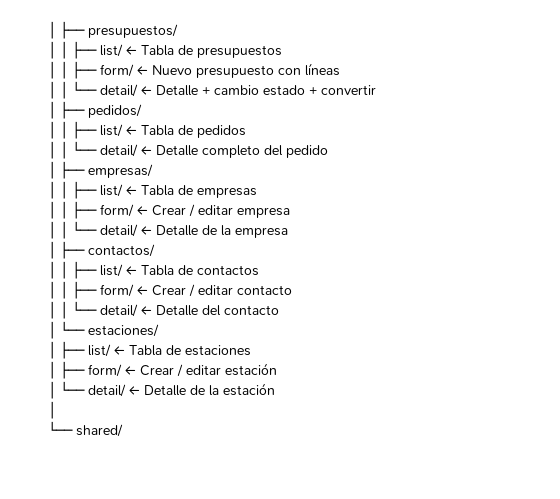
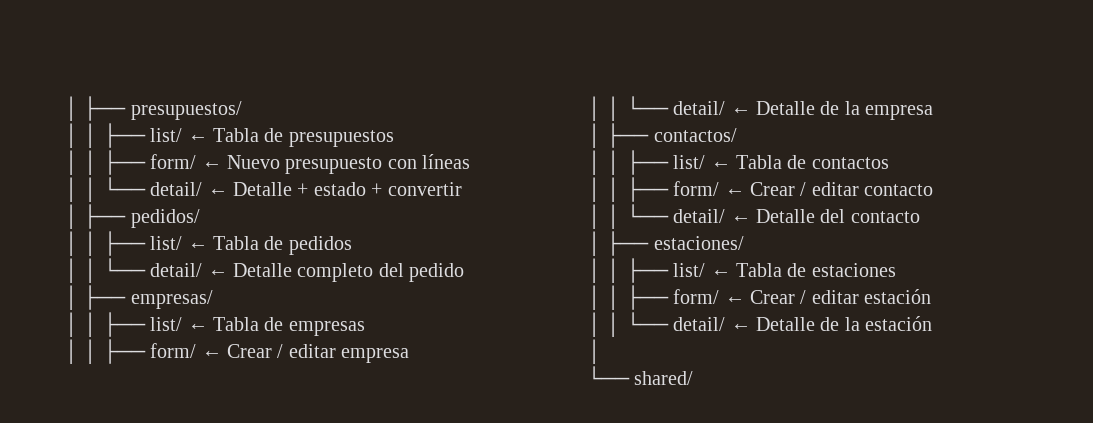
[213,85,259,95] cambio -> (309, 189) none
[59,321,85,335] └── -> [606,231,650,256] ├──
(56, 350) none -> [606,258,621,283] │
(56, 370) none -> [606,285,621,310] │
(56, 390) none -> [606,312,621,337] │

